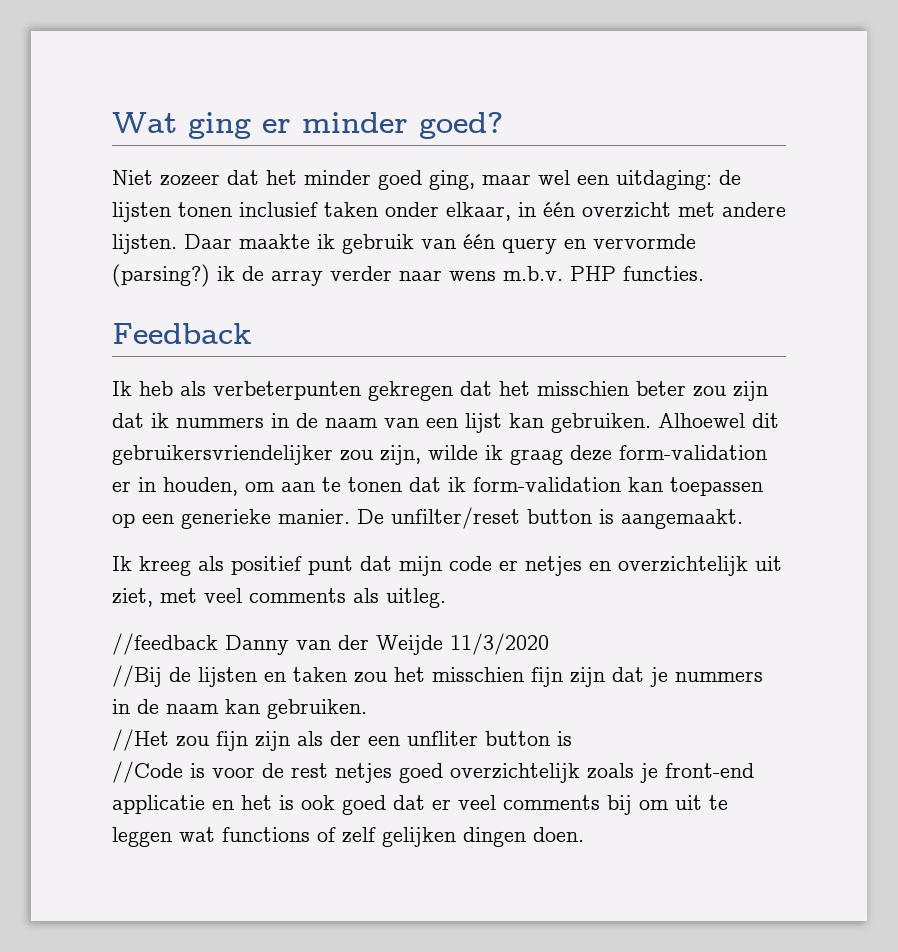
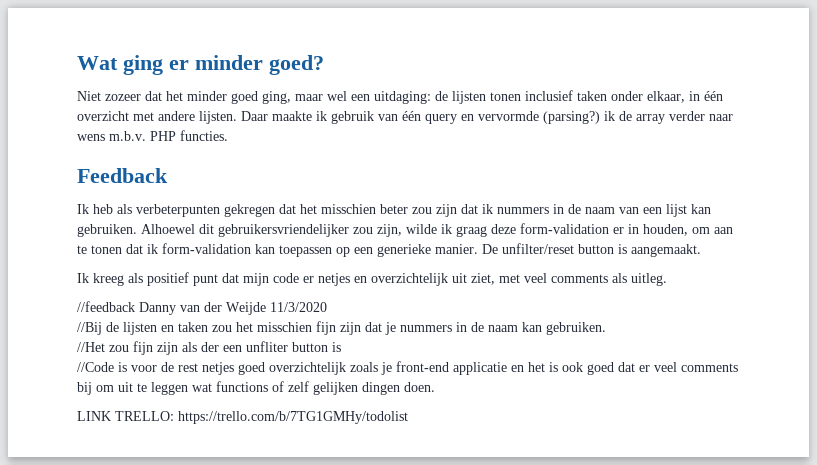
(584, 834) none -> [77,411,408,424] // LINK TRELLO: https://trello.com/b/7TG1GMHy/todolist

